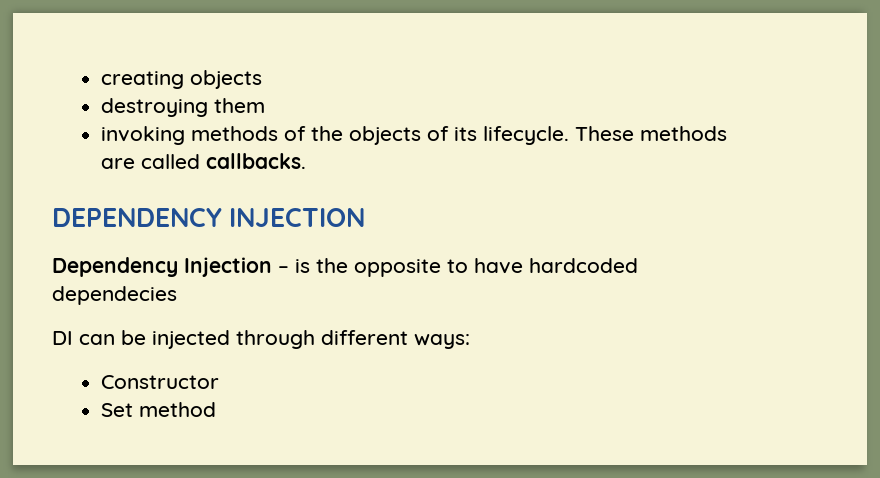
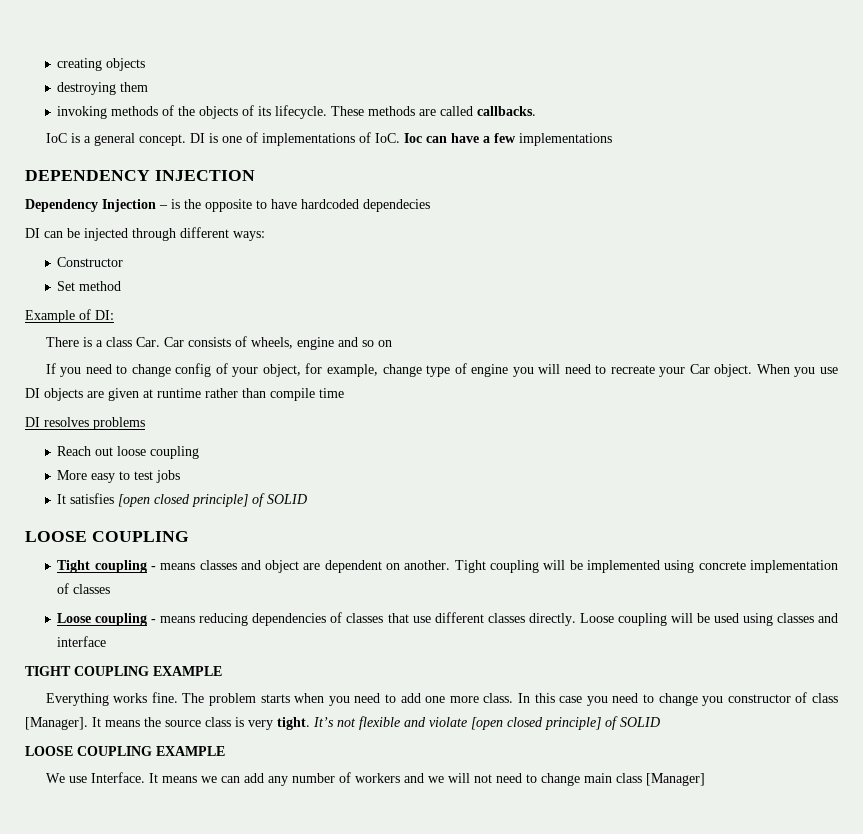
(307, 161) none -> [45,132,612,146] // IoC is a general concept. DI is one of implementations of IoC. Ioc can have a few implementations
(217, 409) none -> [25,309,114,323] [45,336,392,350] [45,363,839,377] [25,388,344,401] [25,417,145,430] [57,446,200,459] [57,470,181,483] [57,493,308,507] [25,531,189,542] [57,560,839,573] [57,583,111,594] [57,612,838,626] [57,636,107,647] [25,666,222,676] [45,692,838,706] [25,716,660,730] [25,746,225,756] [45,772,705,786] // Example of DI: // There is a class Car. Car consists of wheels, engine and so on // If you need to change config of your object, for example, change type of engine you will need to recreate your Car object. When you use DI objects are given at runtime rather than compile time // DI resolves problems // Reach out loose coupling // More easy to test jobs // It satisfies [open closed principle] of SOLID // LOOSE COUPLING // Tight coupling - means classes and object are dependent on another. Tight coupling will be implemented using concrete implementation of classes // Loose coupling - means reducing dependencies of classes that use different classes directly. Loose coupling will be used using classes and interface // TIGHT COUPLING EXAMPLE // Everything works fine. The problem starts when you need to add one more class. In this case you need to change you constructor of class [Manager]. It means the source class is very tight. It’s not flexible and violate [open closed principle] of SOLID // LOOSE COUPLING EXAMPLE // We use Interface. It means we can add any number of workers and we will not need to change main class [Manager]

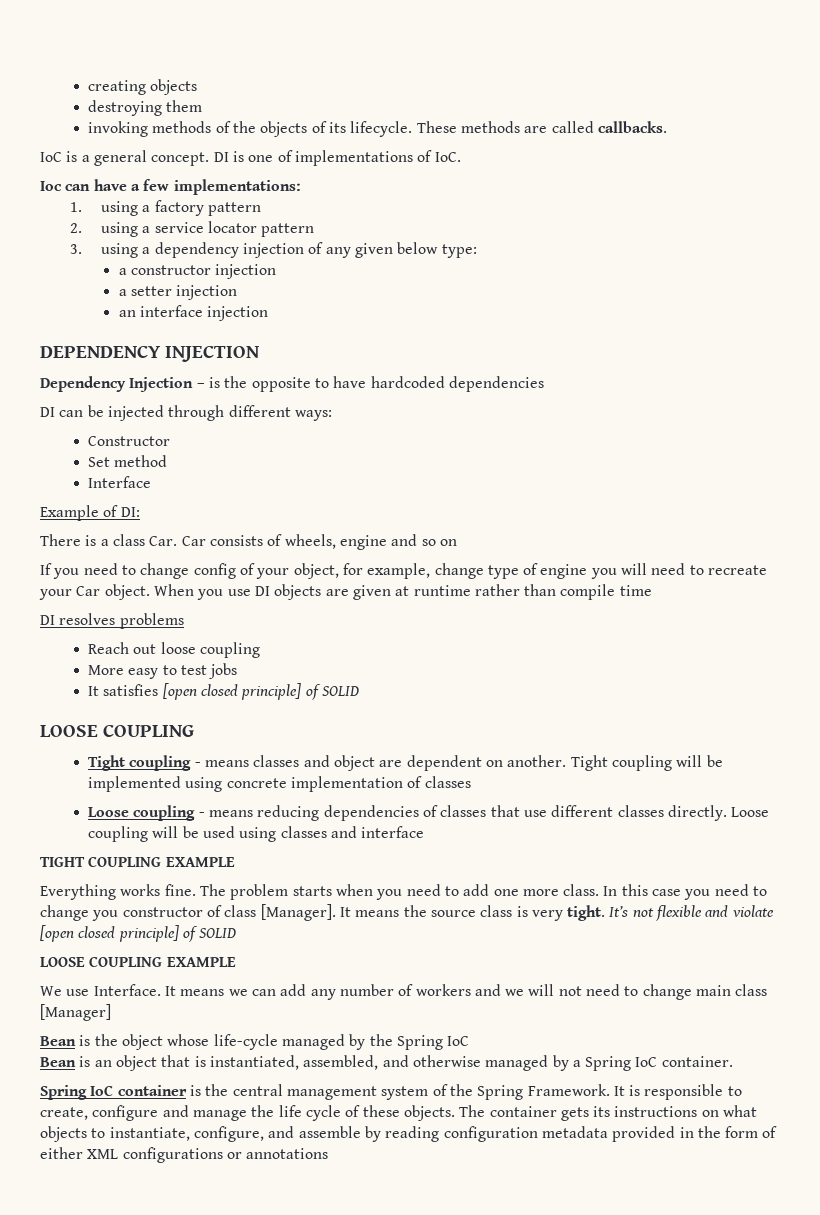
(400, 138) none -> (461, 157) //
[518,133,612,146] implementations -> [173,179,301,195] [70,200,261,216] [70,221,315,237] [70,242,477,258] [118,264,277,279] [118,285,238,300] [118,305,269,321] implementations: // 1. using a factory pattern // 2. using a service locator pattern // 3. using a dependency injection of any given below type: // a constructor injection // a setter injection // an interface injection
[363,199,430,212] dependecies -> [448,376,544,392] dependencies
(122, 286) none -> [88,476,152,488] // Interface
(705, 779) none -> [40,1034,470,1050] [40,1055,733,1071] [40,1084,742,1100] [40,1105,758,1121] [40,1126,778,1142] [40,1147,329,1163] // Bean is the object whose life-cycle managed by the Spring IoC // Bean is an object that is instantiated, assembled, and otherwise managed by a Spring IoC container. // Spring IoC container is the central management system of the Spring Framework. It is responsible to create, configure and manage the life cycle of these objects. The container gets its instructions on what objects to instantiate, configure, and assemble by reading configuration metadata provided in the form of either XML configurations or annotations

